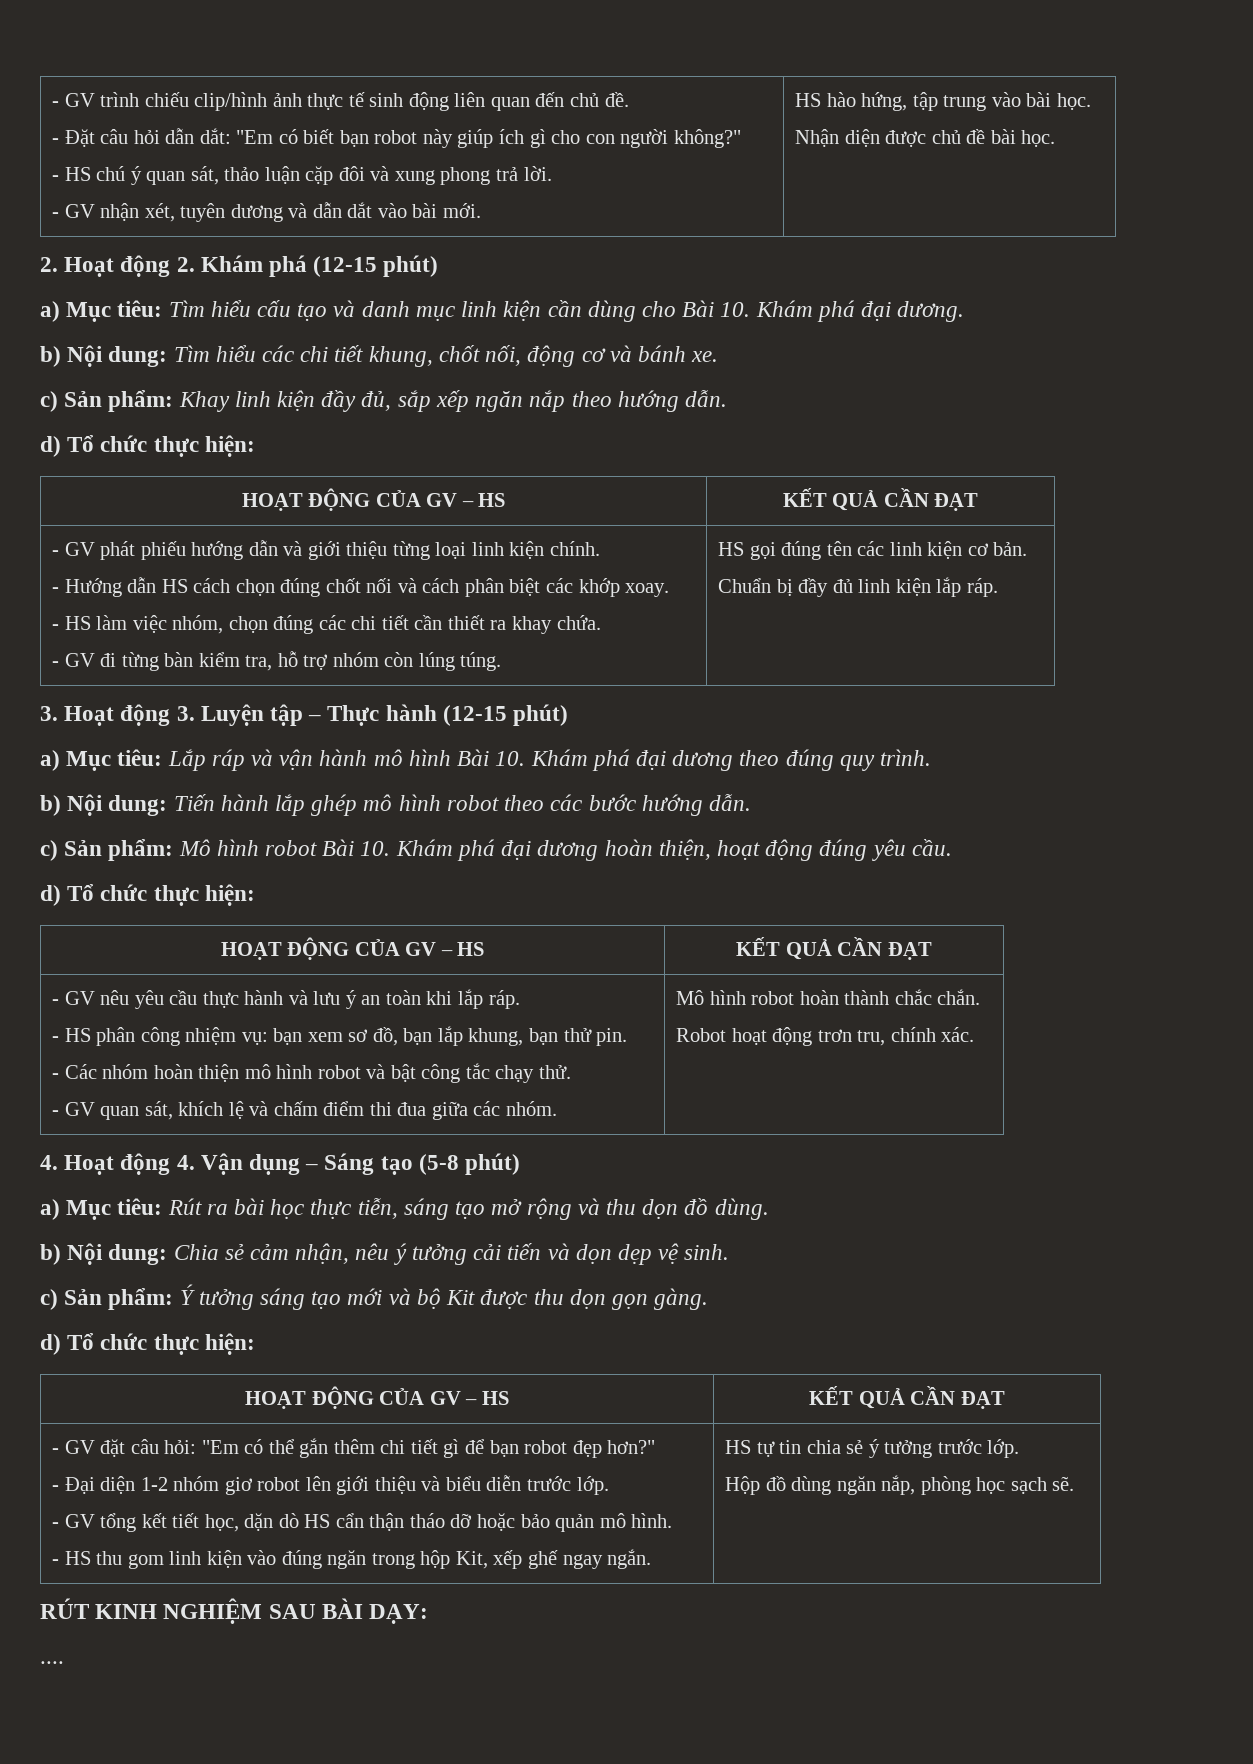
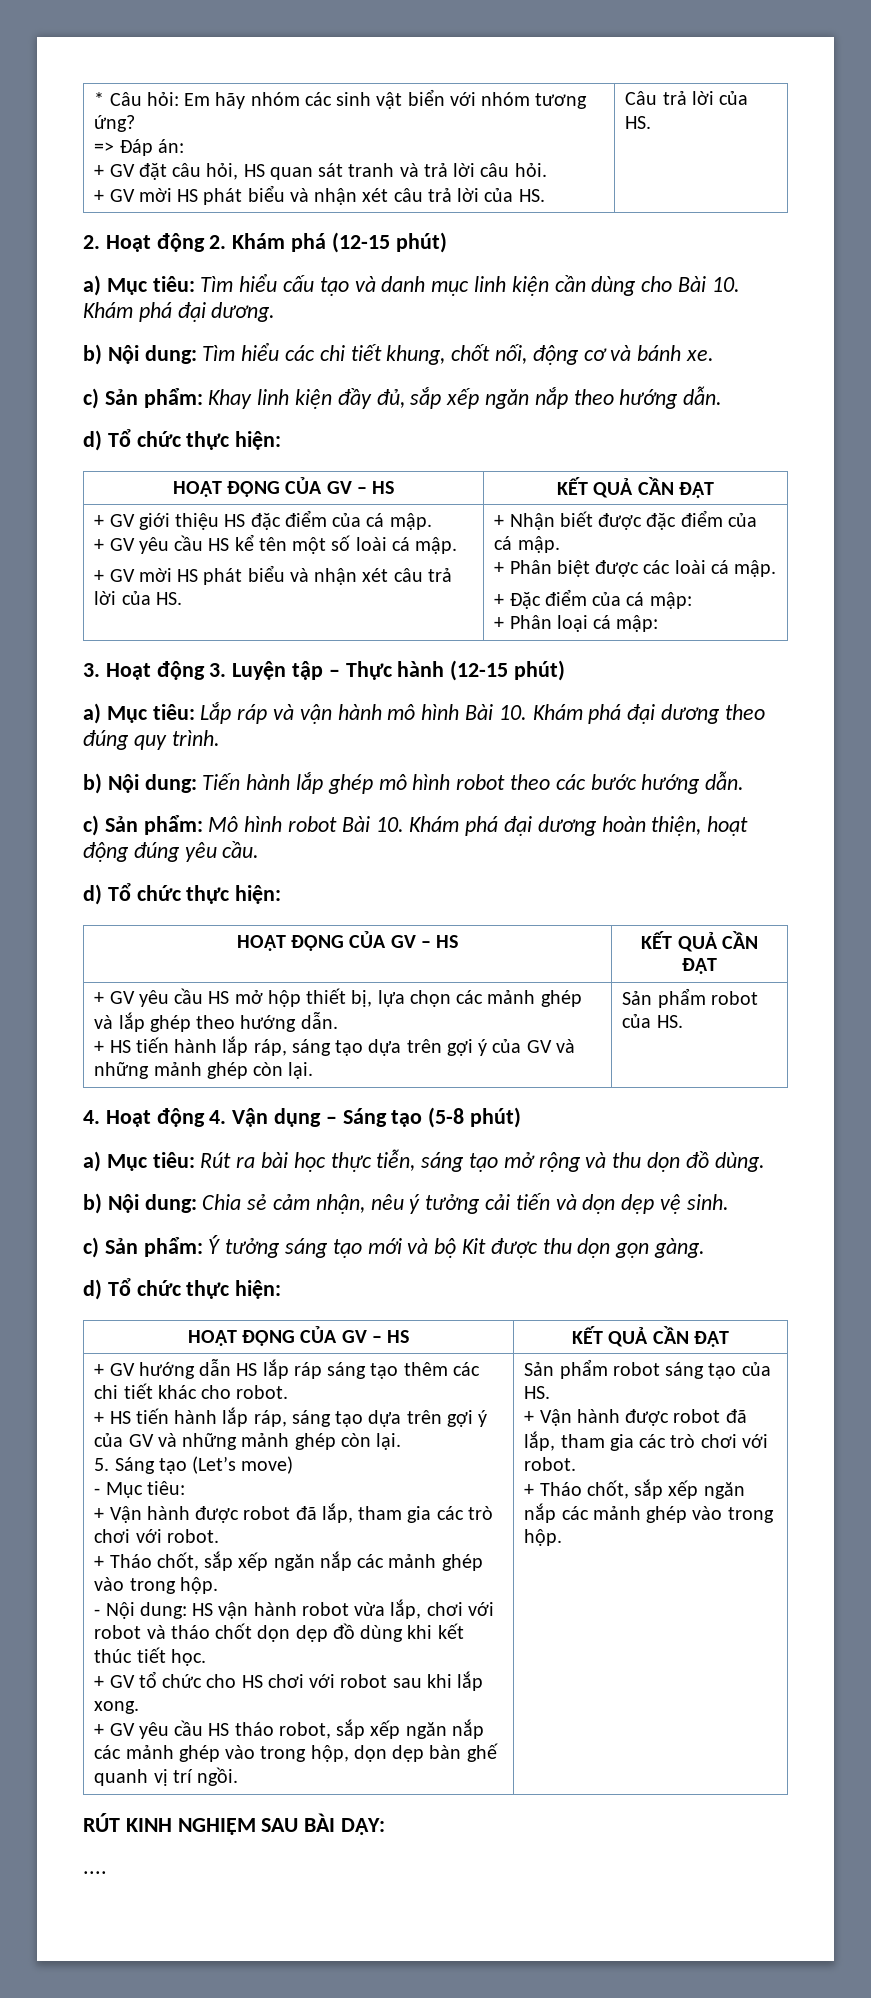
[52,92,629,111] [52,128,741,148] [52,166,552,185] [52,202,481,222] [795,92,1091,111] [795,129,1056,147] - GV trình chiếu clip/hình ảnh thực tế sinh động liên quan đến chủ đề. // - Đặt câu hỏi dẫn dắt: "Em có biết bạn robot này giúp ích gì cho con người không?" // - HS chú ý quan sát, thảo luận cặp đôi và xung phong trả lời. // - GV nhận xét, tuyên dương và dẫn dắt vào bài mới. | HS hào hứng, tập trung vào bài học. // Nhận diện được chủ đề bài học. -> [94,89,588,109] [94,115,136,132] [94,139,184,156] [94,163,547,180] [94,185,545,205] [625,91,749,105] [625,116,652,129] * Câu hỏi: Em hãy nhóm các sinh vật biển với nhóm tương ứng? // => Đáp án: // + GV đặt câu hỏi, HS quan sát tranh và trả lời câu hỏi. // + GV mời HS phát biểu và nhận xét câu trả lời của HS. | Câu trả lời của HS.
[52,540,601,560] [52,577,670,597] [52,615,601,634] [52,651,502,671] [718,541,1028,560] [718,577,998,597] - GV phát phiếu hướng dẫn và giới thiệu từng loại linh kiện chính. // - Hướng dẫn HS cách chọn đúng chốt nối và cách phân biệt các khớp xoay. // - HS làm việc nhóm, chọn đúng các chi tiết cần thiết ra khay chứa. // - GV đi từng bàn kiểm tra, hỗ trợ nhóm còn lúng túng. | HS gọi đúng tên các linh kiện cơ bản. // Chuẩn bị đầy đủ linh kiện lắp ráp. -> [94,510,432,530] [94,534,458,554] [94,565,452,585] [94,591,182,605] [494,510,757,530] [494,536,560,553] [494,560,777,577] [494,589,692,609] [494,615,659,632] + GV giới thiệu HS đặc điểm của cá mập. // + GV yêu cầu HS kể tên một số loài cá mập. // + GV mời HS phát biểu và nhận xét câu trả lời của HS. | + Nhận biết được đặc điểm của cá mập. // + Phân biệt được các loài cá mập. // + Đặc điểm của cá mập: // + Phân loại cá mập:
[52,989,520,1009] [52,1026,628,1046] [52,1063,572,1083] [52,1101,558,1120] [676,989,981,1005] [676,1027,975,1046] - GV nêu yêu cầu thực hành và lưu ý an toàn khi lắp ráp. // - HS phân công nhiệm vụ: bạn xem sơ đồ, bạn lắp khung, bạn thử pin. // - Các nhóm hoàn thiện mô hình robot và bật công tắc chạy thử. // - GV quan sát, khích lệ và chấm điểm thi đua giữa các nhóm. | Mô hình robot hoàn thành chắc chắn. // Robot hoạt động trơn tru, chính xác. -> [94,988,582,1007] [94,1012,338,1032] [94,1036,576,1056] [94,1062,314,1079] [622,988,758,1008] [622,1014,683,1028] + GV yêu cầu HS mở hộp thiết bị, lựa chọn các mảnh ghép và lắp ghép theo hướng dẫn. // + HS tiến hành lắp ráp, sáng tạo dựa trên gợi ý của GV và những mảnh ghép còn lại. | Sản phẩm robot của HS.
[52,1438,656,1458] [52,1475,609,1495] [52,1513,673,1532] [52,1549,652,1569] [725,1439,1020,1458] [725,1475,1075,1495] - GV đặt câu hỏi: "Em có thể gắn thêm chi tiết gì để bạn robot đẹp hơn?" // - Đại diện 1-2 nhóm giơ robot lên giới thiệu và biểu diễn trước lớp. // - GV tổng kết tiết học, dặn dò HS cẩn thận tháo dỡ hoặc bảo quản mô hình. // - HS thu gom linh kiện vào đúng ngăn trong hộp Kit, xếp ghế ngay ngắn. | HS tự tin chia sẻ ý tưởng trước lớp. // Hộp đồ dùng ngăn nắp, phòng học sạch sẽ. -> [94,1359,480,1379] [94,1383,289,1399] [94,1407,488,1427] [94,1433,402,1450] [94,1456,294,1474] [94,1481,185,1498] [94,1503,493,1523] [94,1529,219,1543] [94,1551,483,1571] [94,1577,218,1594] [94,1599,494,1619] [94,1623,464,1642] [94,1647,206,1666] [94,1671,484,1691] [94,1701,140,1714] [94,1719,484,1739] [94,1743,498,1762] [94,1767,239,1786] [524,1359,771,1379] [524,1386,551,1399] [524,1409,747,1426] [524,1431,768,1451] [524,1457,577,1471] [524,1479,745,1499] [524,1503,774,1523] [524,1529,563,1546] + GV hướng dẫn HS lắp ráp sáng tạo thêm các chi tiết khác cho robot. // + HS tiến hành lắp ráp, sáng tạo dựa trên gợi ý của GV và những mảnh ghép còn lại. // 5. Sáng tạo (Let’s move) // - Mục tiêu: // + Vận hành được robot đã lắp, tham gia các trò chơi với robot. // + Tháo chốt, sắp xếp ngăn nắp các mảnh ghép vào trong hộp. // - Nội dung: HS vận hành robot vừa lắp, chơi với robot và tháo chốt dọn dẹp đồ dùng khi kết thúc tiết học. // + GV tổ chức cho HS chơi với robot sau khi lắp xong. // + GV yêu cầu HS tháo robot, sắp xếp ngăn nắp các mảnh ghép vào trong hộp, dọn dẹp bàn ghế quanh vị trí ngồi. | Sản phẩm robot sáng tạo của HS. // + Vận hành được robot đã lắp, tham gia các trò chơi với robot. // + Tháo chốt, sắp xếp ngăn nắp các mảnh ghép vào trong hộp.

